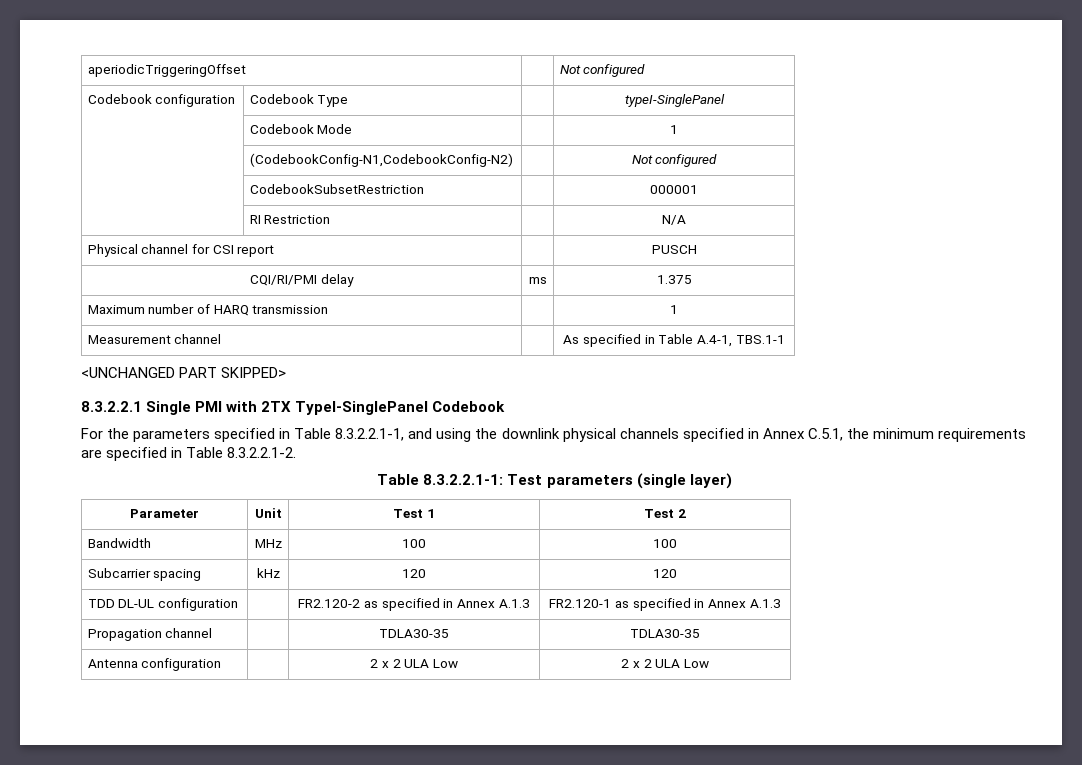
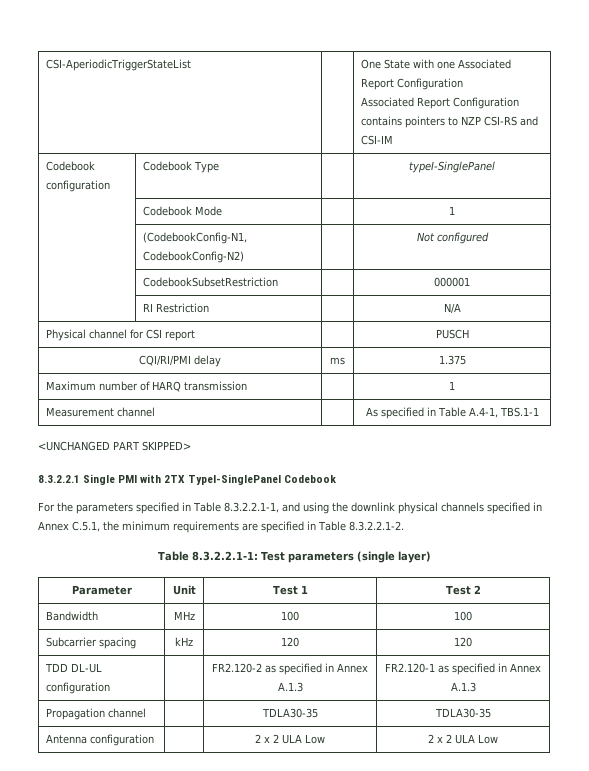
[87,64,246,77] [559,64,646,77] aperiodicTriggeringOffset | | Not configured -> [45,59,191,71] [360,59,511,69] [360,78,463,90] [360,97,519,109] [360,116,538,128] [360,135,393,145] CSI-AperiodicTriggerStateList | | One State with one Associated Report Configuration // Associated Report Configuration contains pointers to NZP CSI-RS and CSI-IM

